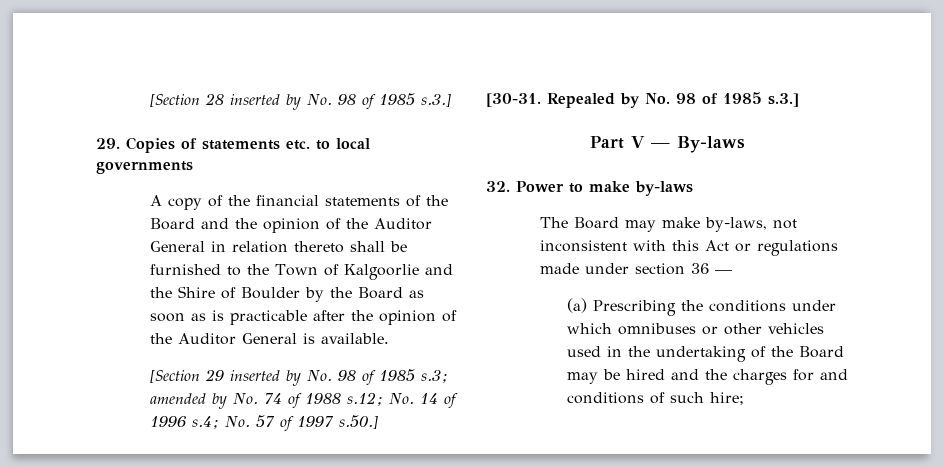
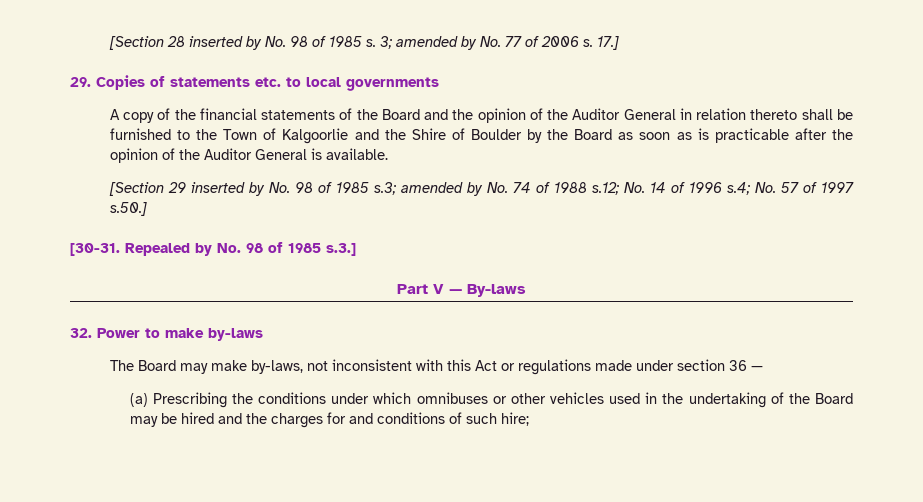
[420,93,451,107] s.3.] -> [365,36,619,50] s. 3; amended by No. 77 of 2006 s. 17.]

